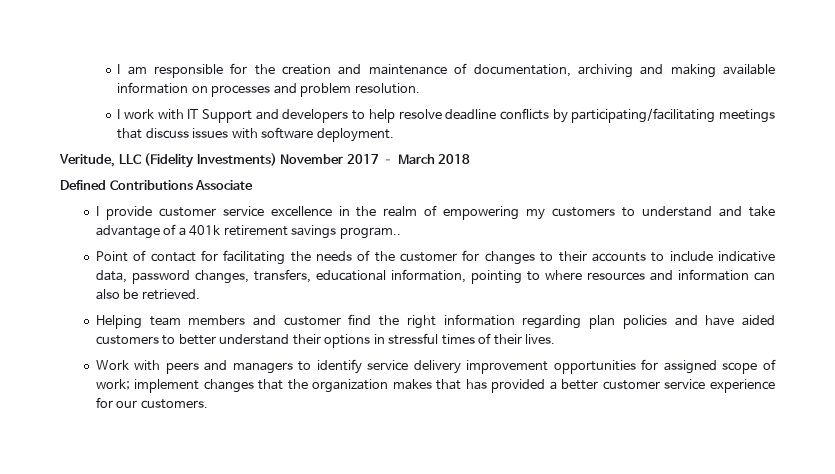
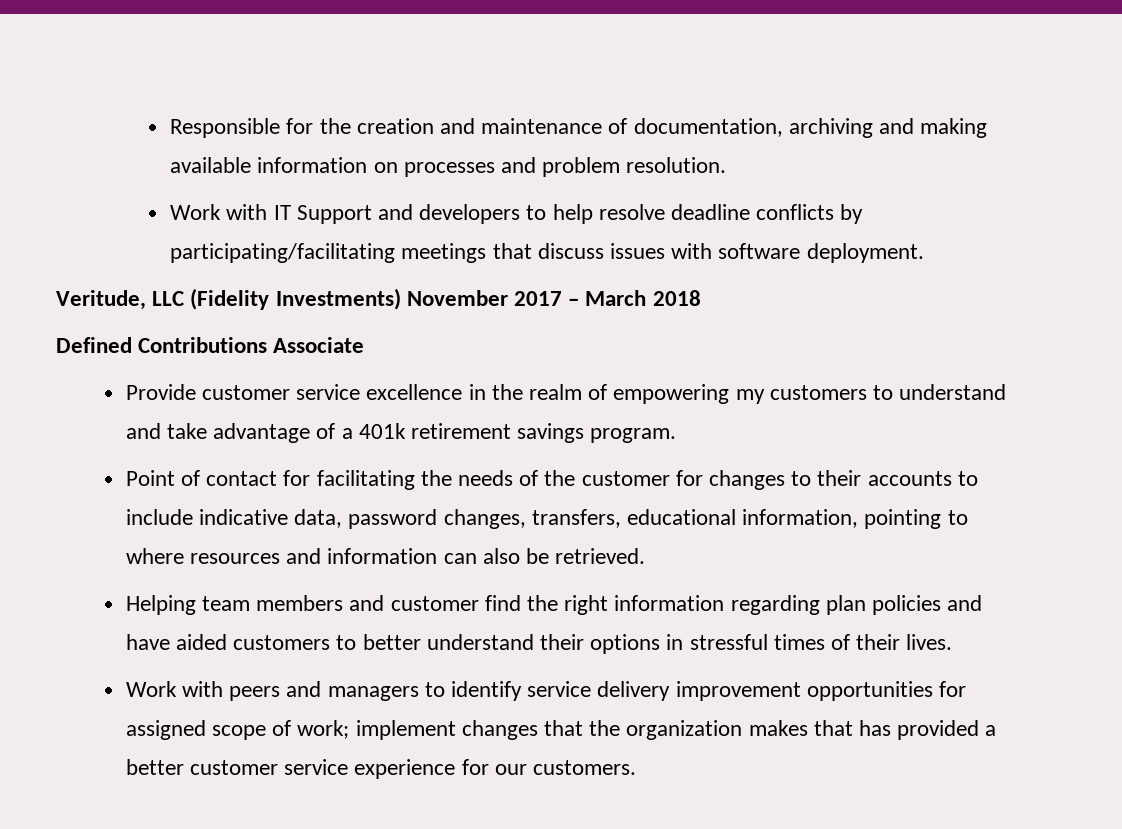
[117,64,224,78] I am responsible -> [170,118,281,138] Responsible
[117,109,154,119] I work -> [170,204,222,220] Work
[95,206,152,220] I provide -> [125,384,196,400] Provide
[339,227,401,239] program.. -> [590,428,677,443] program.

